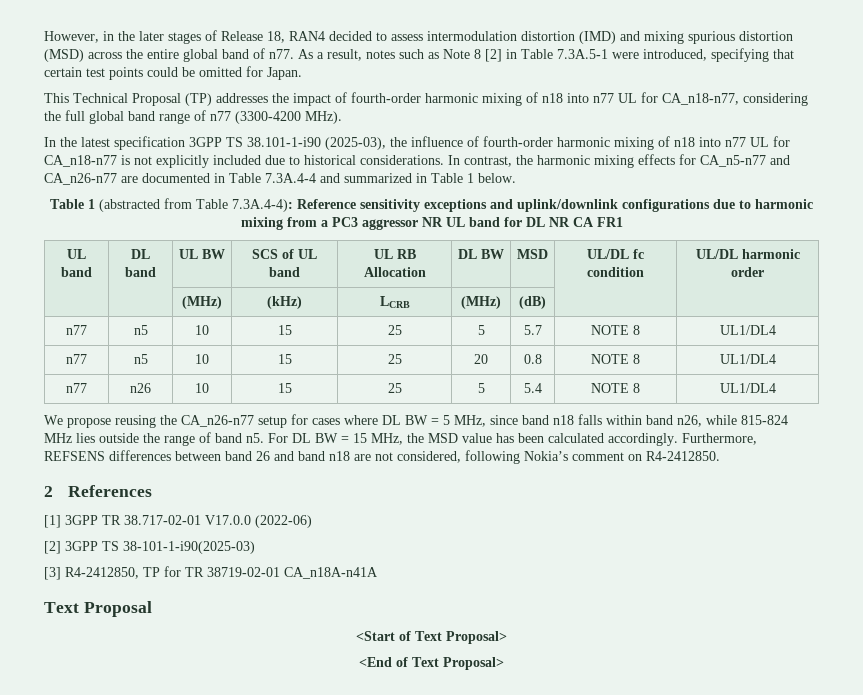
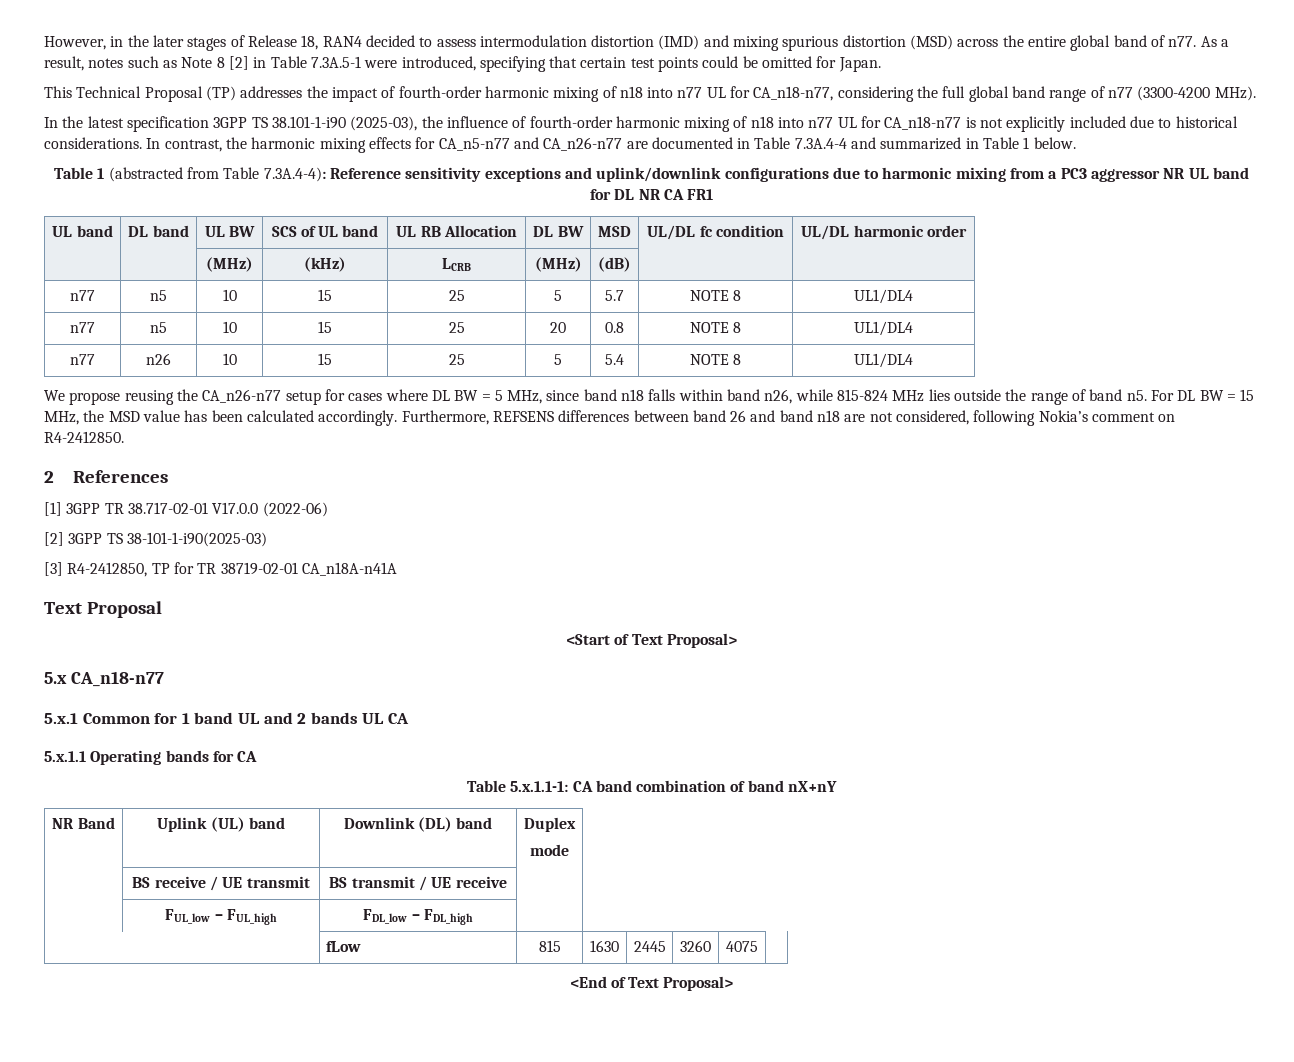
(507, 637) none -> [44,671,164,687] [44,712,409,724] [44,750,258,765] [466,780,838,792] [52,817,115,829] [157,817,285,832] [343,817,493,832] [524,817,576,832] [530,844,569,856] [132,876,310,891] [329,876,507,891] [165,909,277,925] [363,909,473,925] [325,941,361,952] [538,940,561,952] [590,940,619,952] [633,941,666,952] [680,940,711,952] [726,941,758,952] // 5.x CA_n18-n77 // 5.x.1 Common for 1 band UL and 2 bands UL CA // 5.x.1.1 Operating bands for CA // Table 5.x.1.1-1: CA band combination of band nX+nY // NR Band | Uplink (UL) band | Downlink (DL) band | Duplex // mode // | BS receive / UE transmit | BS transmit / UE receive | // | FUL_low – FUL_high | FDL_low – FDL_high | // | fLow | 815 | 1630 | 2445 | 3260 | 4075 |

